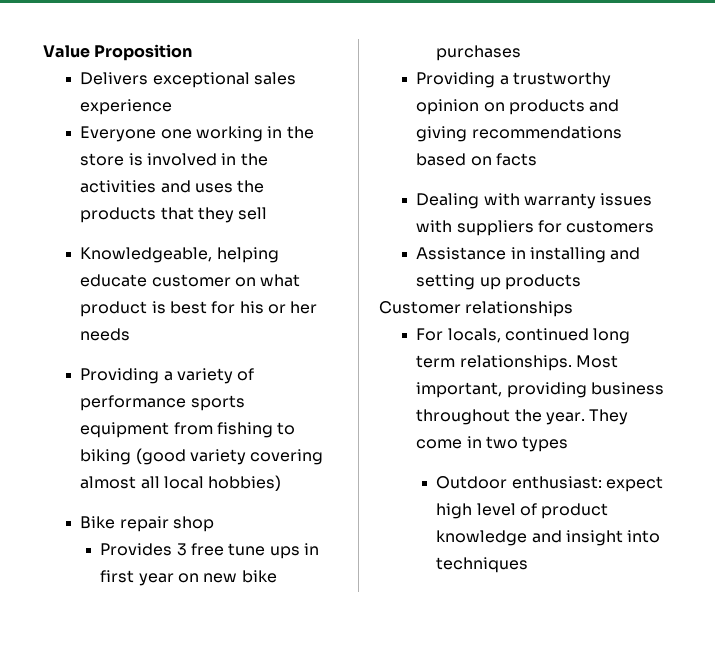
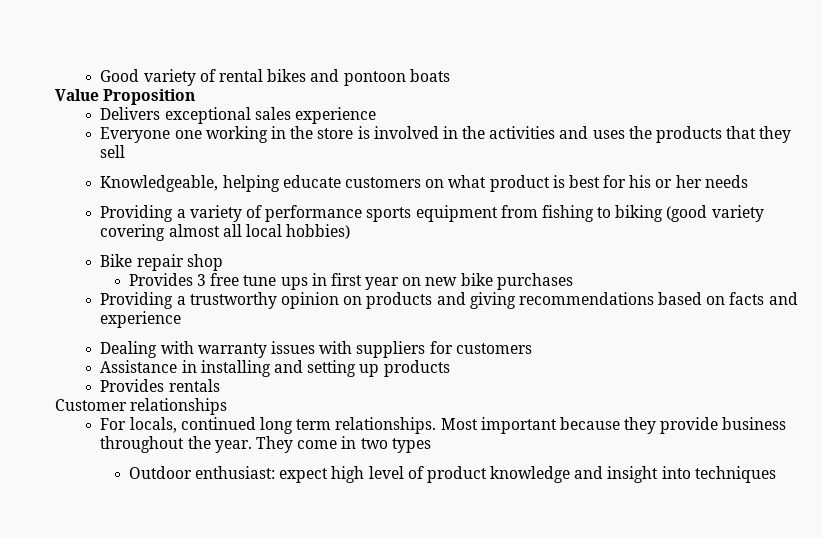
(43, 51) none -> [100,69,450,86] Good variety of rental bikes and pontoon boats //
[151,274,231,287] customer -> [344,177,421,188] customers
(538, 159) none -> [768,292,798,305] [100,311,182,328] and experience
(582, 282) none -> [100,379,220,392] // Provides rentals
[416,382,587,398] important, providing -> [480,417,719,434] important because they provide

